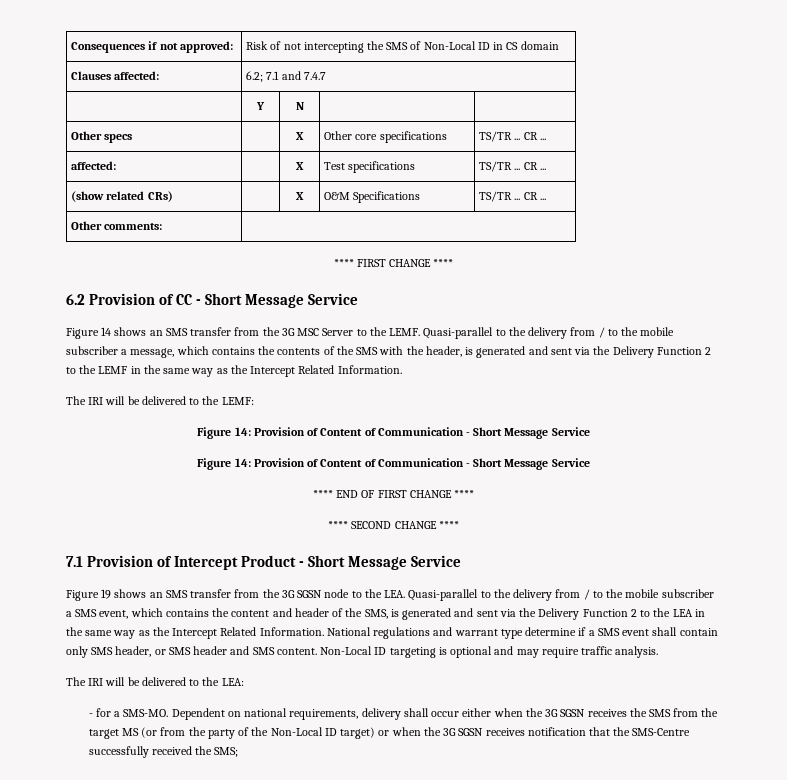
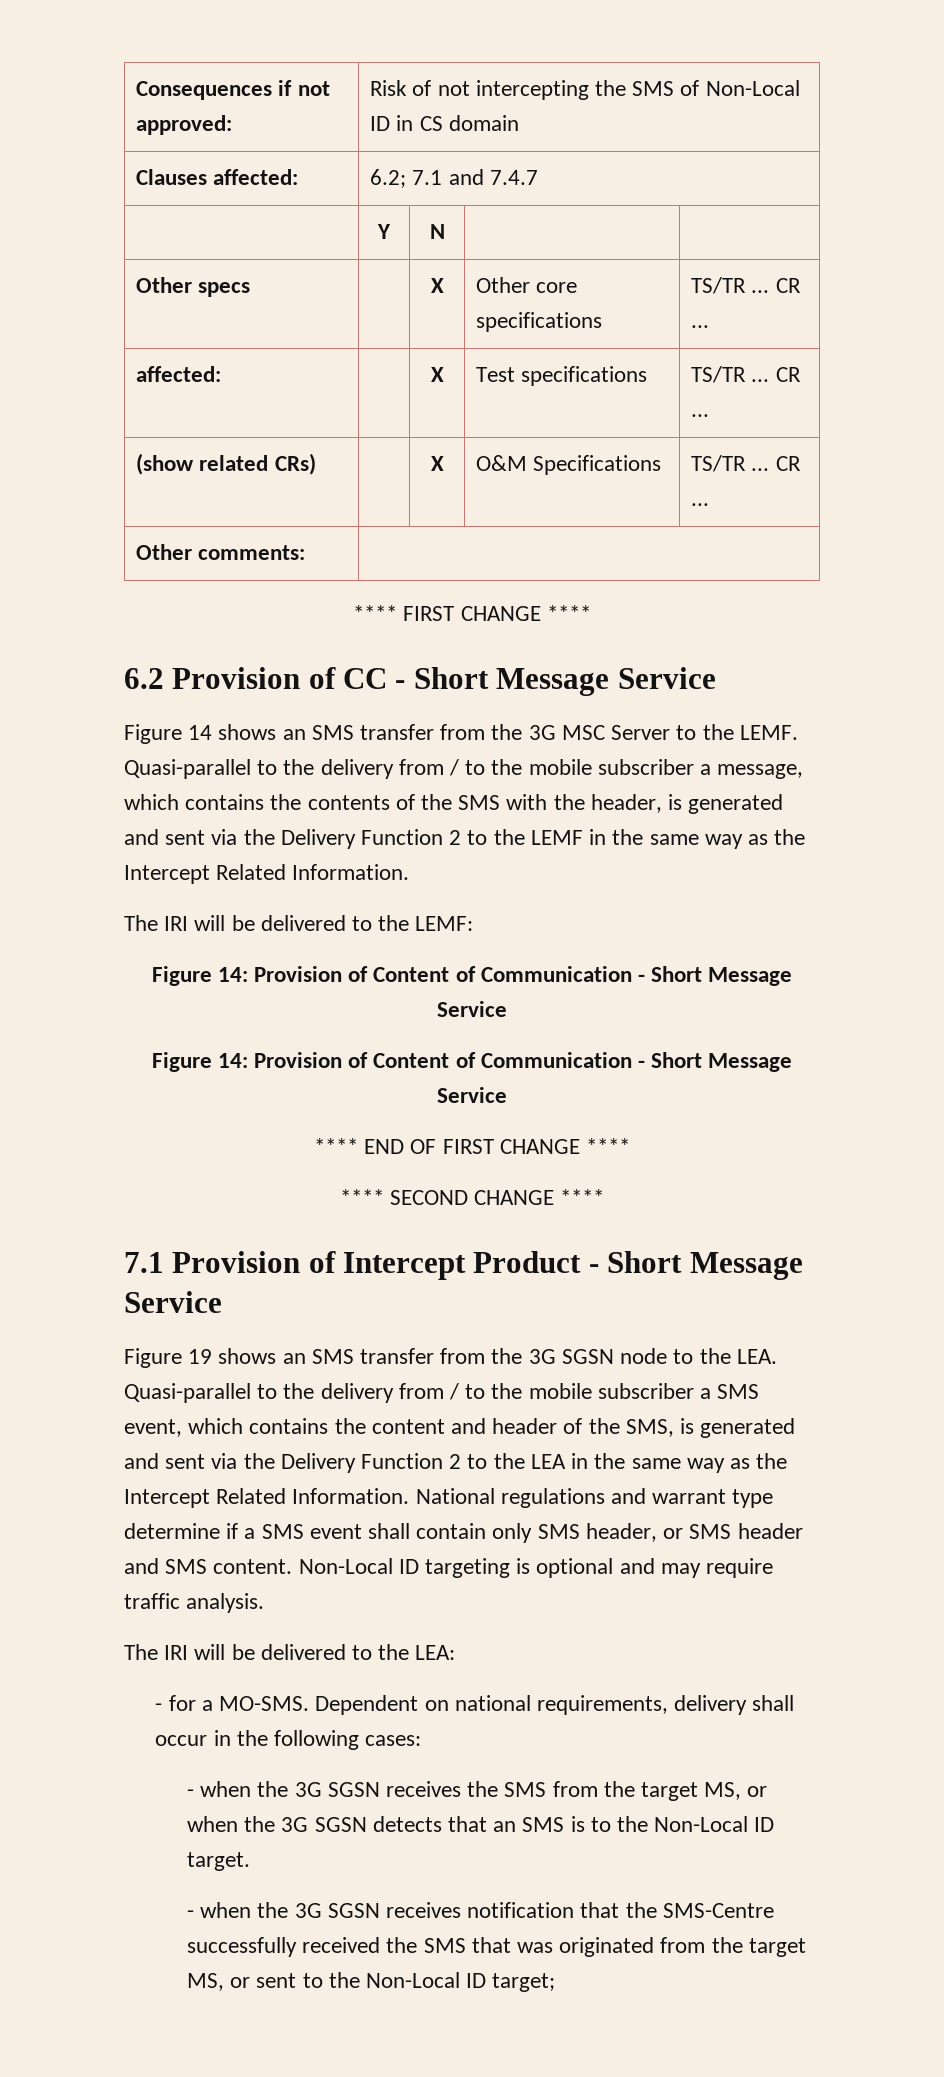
[123,709,169,717] SMS-MO. -> [219,1696,310,1711] MO-SMS.
[462,708,492,717] either -> [213,1730,422,1750] [186,1789,194,1797] in the following cases: // -
[121,727,390,739] MS (or from the party of the Non-Local ID target) or -> [704,1782,768,1800] [186,1816,775,1832] [186,1852,250,1871] [186,1910,194,1918] MS, or when the 3G SGSN detects that an SMS is to the Non-Local ID target. // -
[214,747,239,757] SMS; -> [423,1937,806,1957] [186,1972,556,1992] SMS that was originated from the target MS, or sent to the Non-Local ID target;

